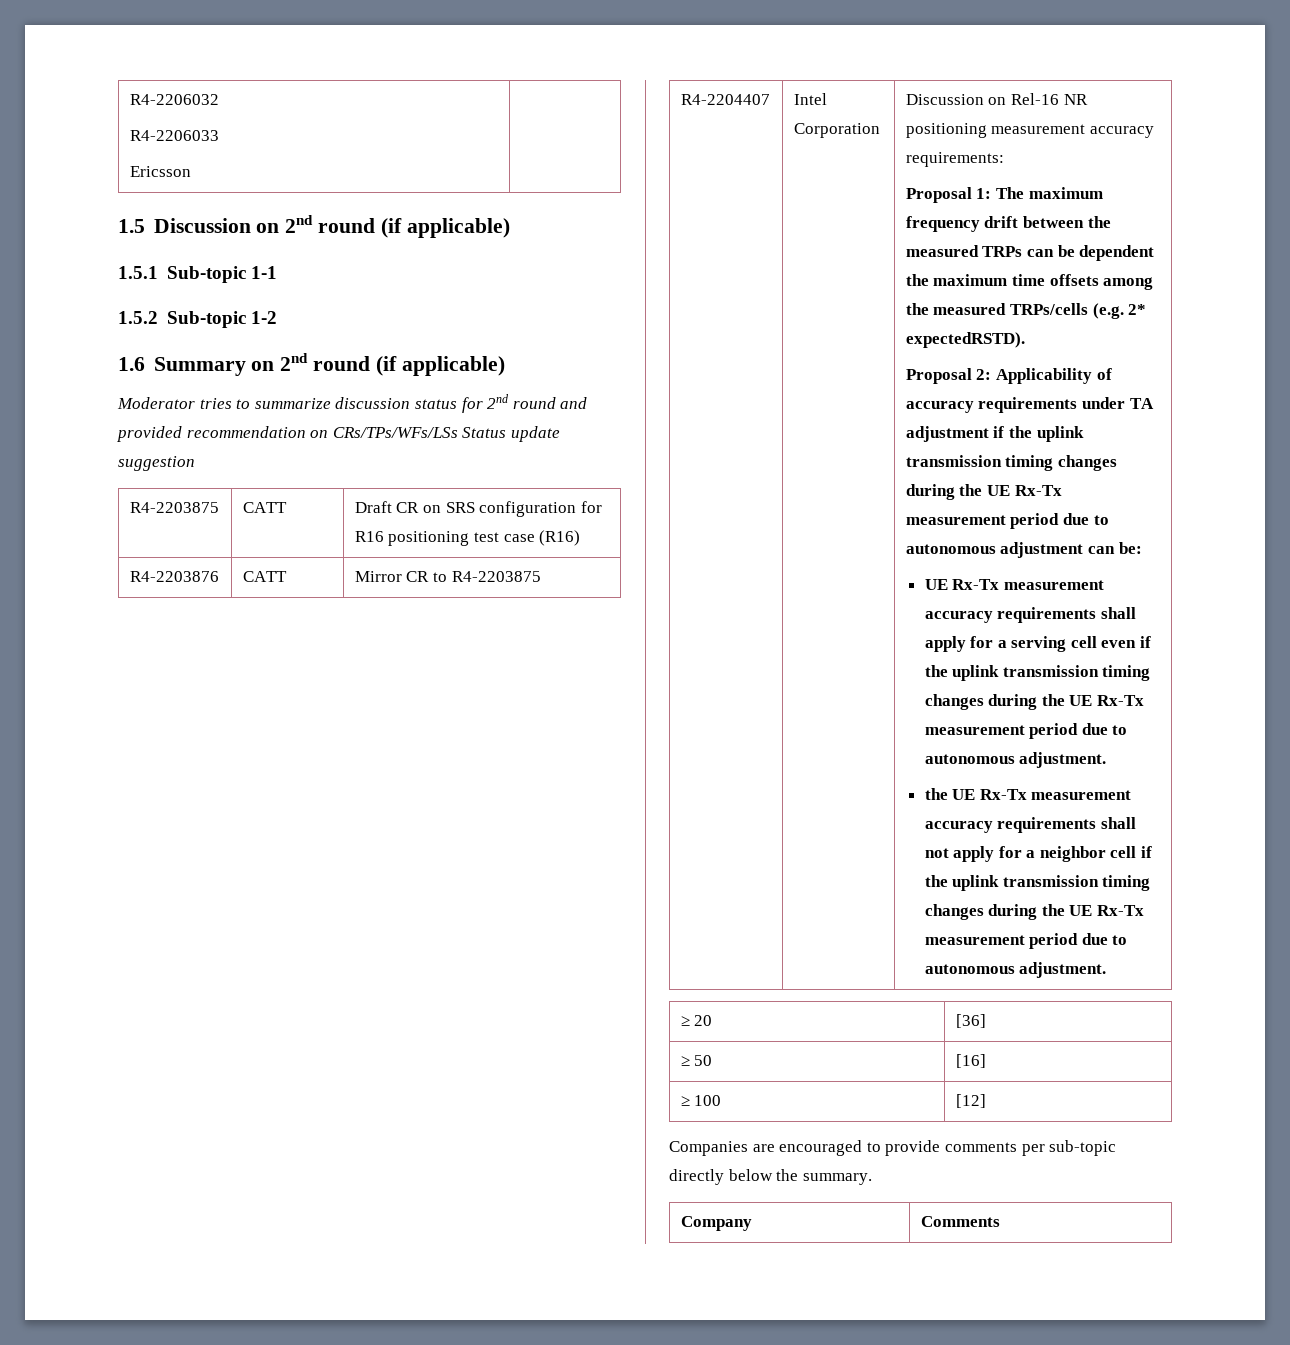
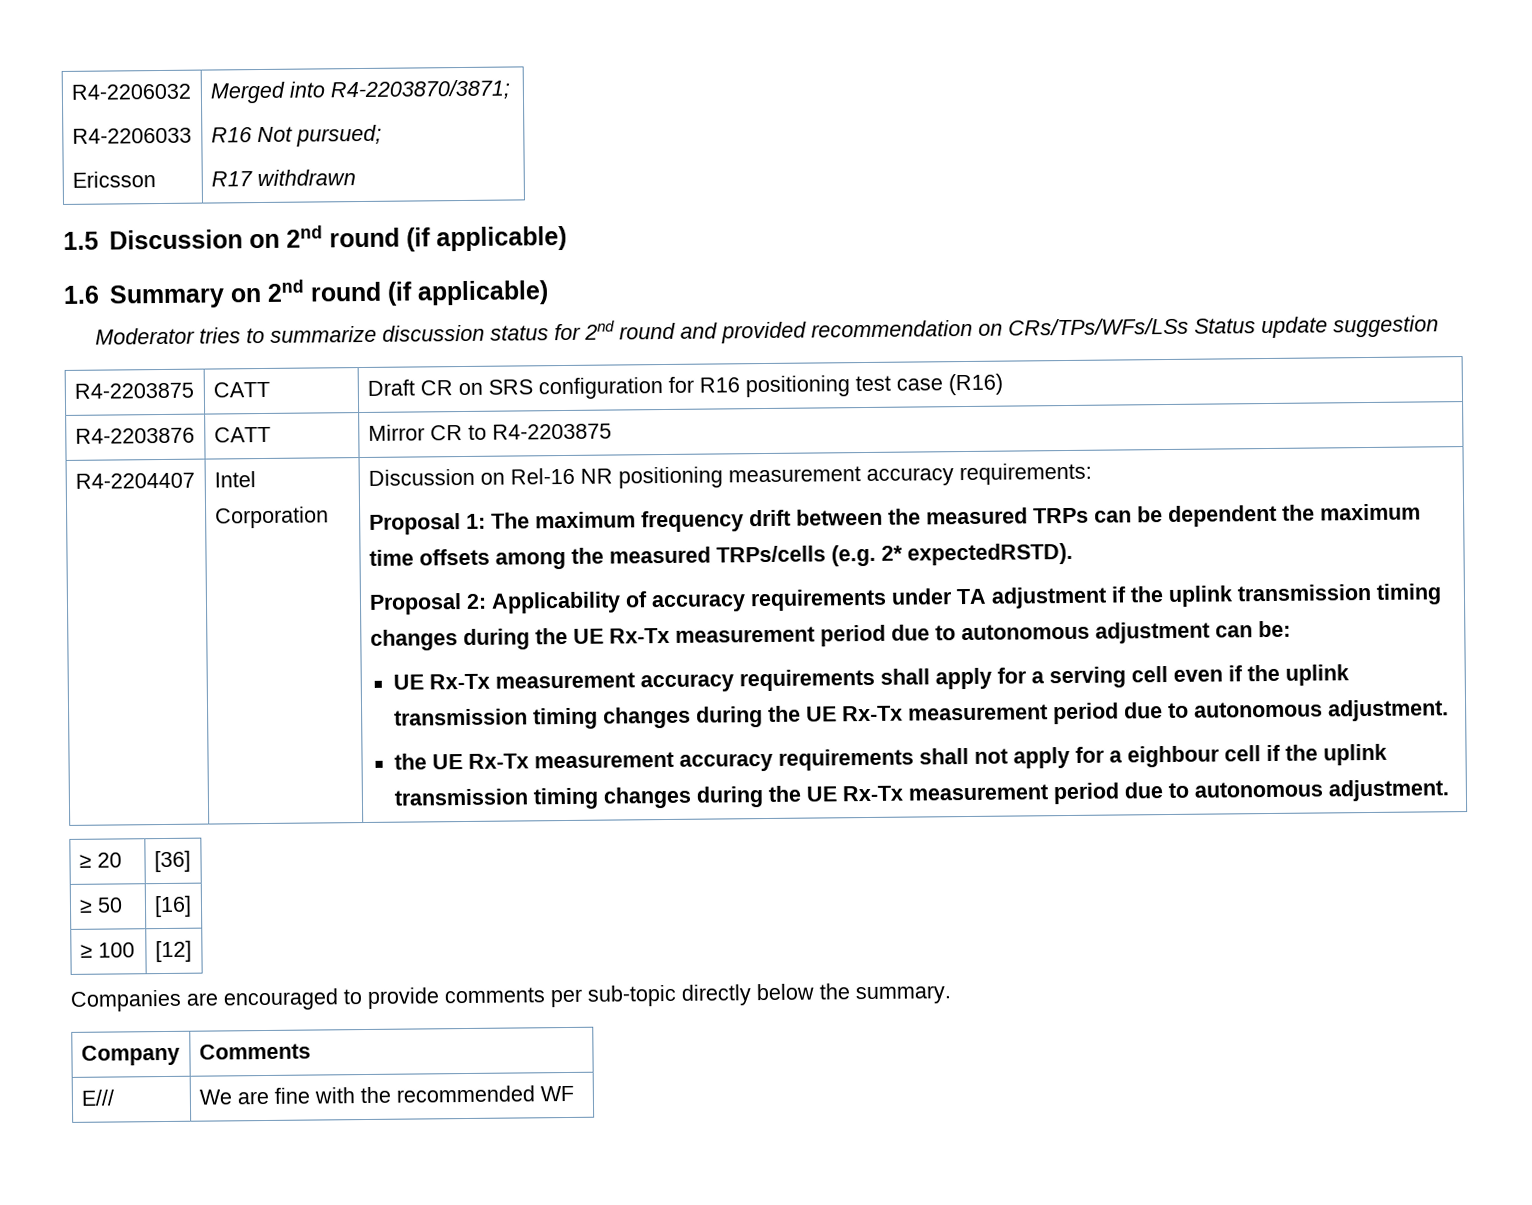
(191, 171) none -> [209,79,510,104] [210,124,382,147] [210,169,356,187] Merged into R4-2203870/3871; // R16 Not pursued; // R17 withdrawn
[118,266,277,283] [118,311,277,328] // 1.5.1 Sub-topic 1-1 // 1.5.2 Sub-topic 1-2 -> (567, 238) none
[1039,846,1106,862] neighbor -> [1127,745,1221,768] eighbour
(1000, 1221) none -> [80,1089,114,1106] [198,1085,574,1105] // E/// | We are fine with the recommended WF

